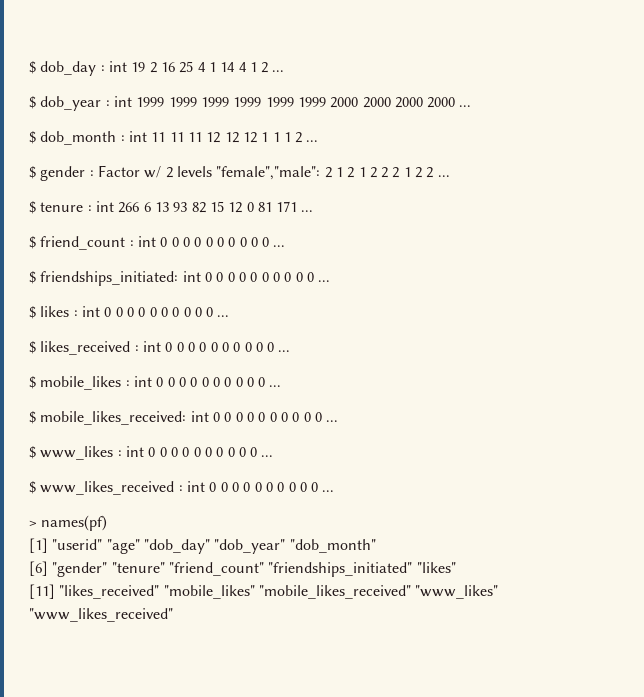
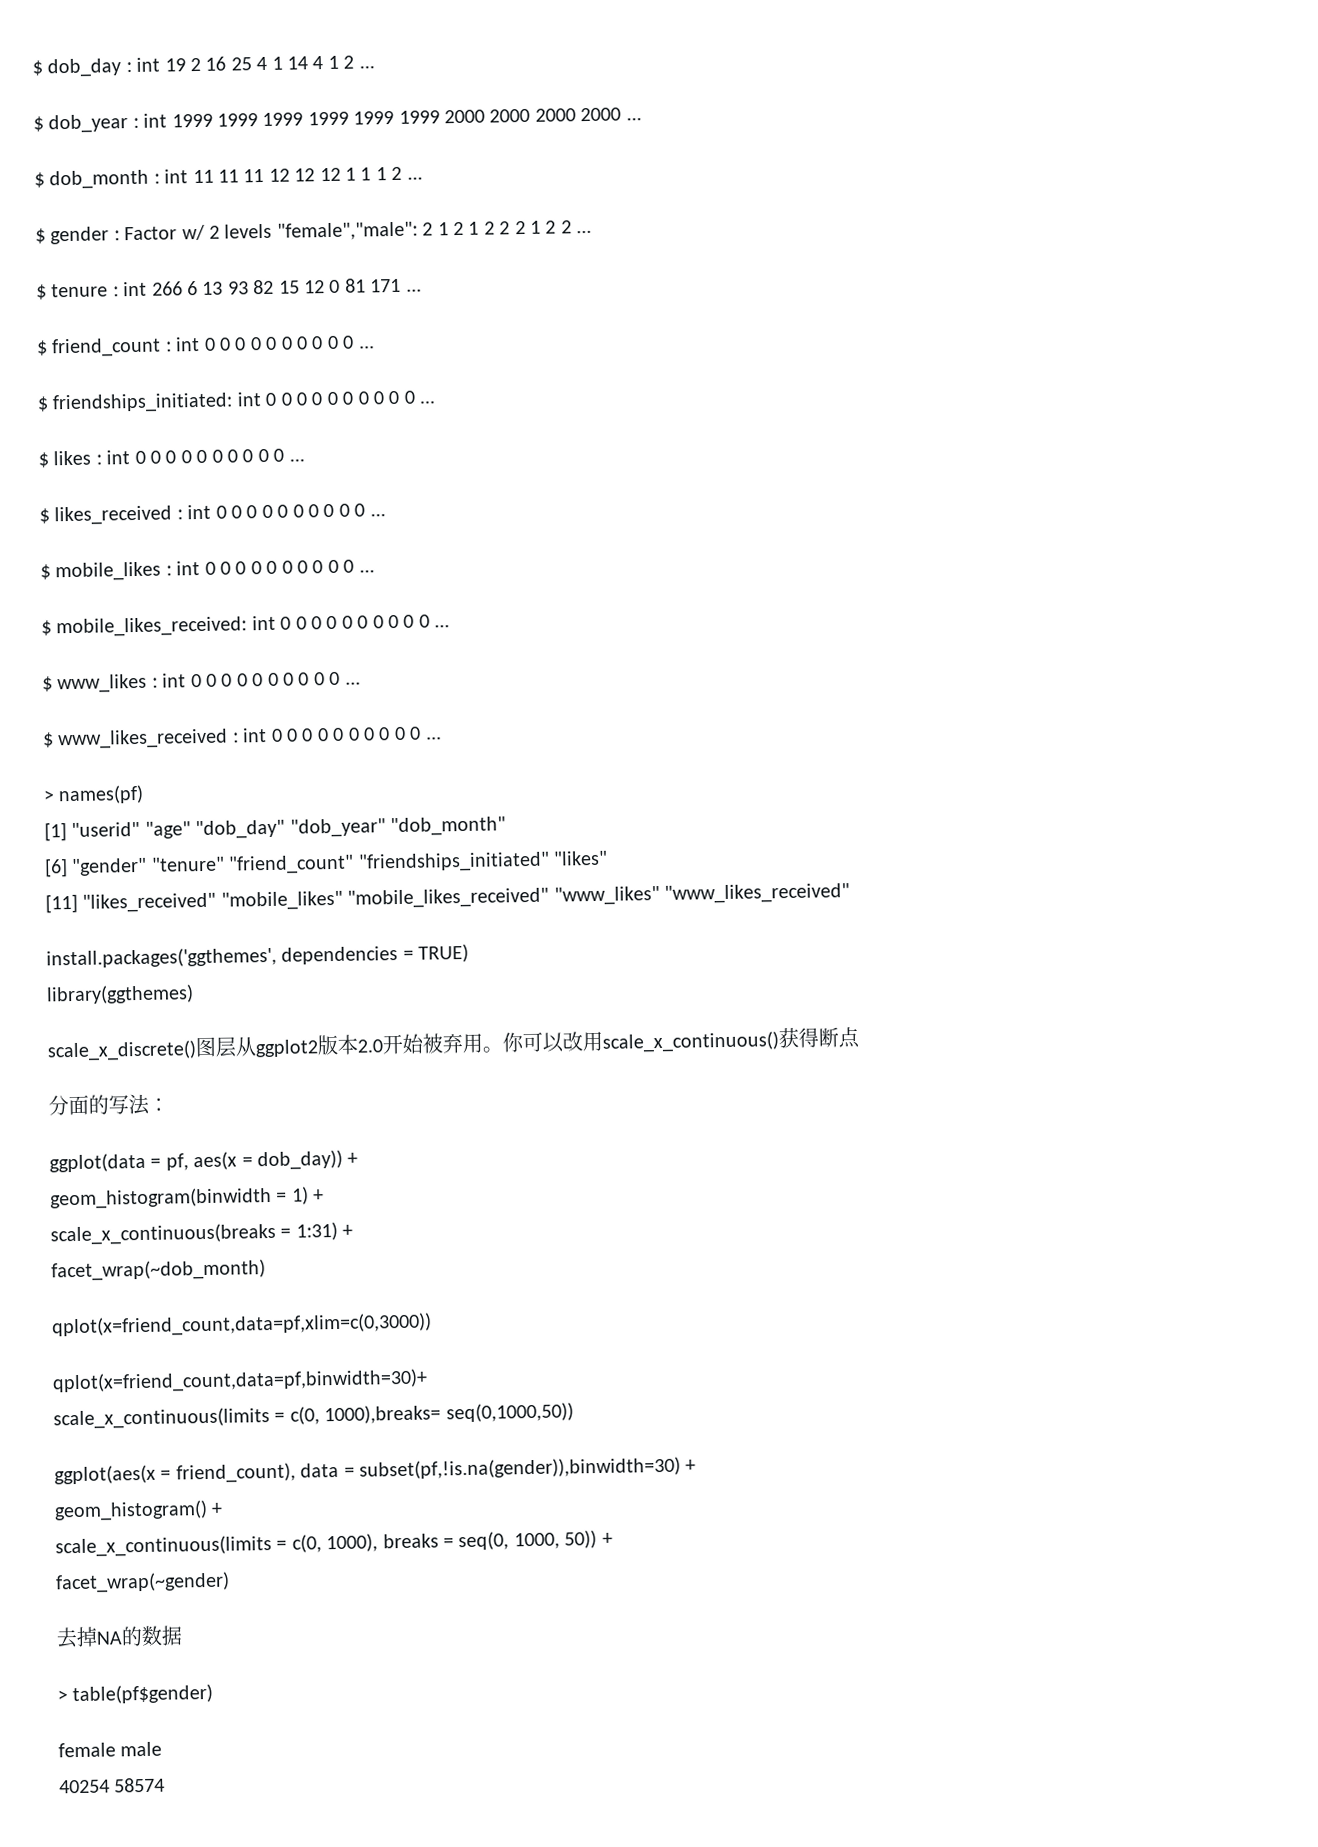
(173, 615) none -> [46,943,470,969] [46,984,194,1005] [47,1026,860,1062] [48,1093,169,1116] [49,1149,359,1173] [50,1186,325,1210] [50,1221,354,1246] [51,1259,266,1282] [51,1312,432,1338] [52,1368,428,1394] [53,1402,574,1430] [54,1456,697,1485] [54,1500,224,1522] [55,1530,613,1558] [55,1571,230,1594] [56,1625,183,1649] [57,1683,214,1705] [58,1741,163,1758] [59,1777,166,1794] // install.packages('ggthemes', dependencies = TRUE) // library(ggthemes) // scale_x_discrete()图层从ggplot2版本2.0开始被弃用。你可以改用scale_x_continuous()获得断点 // 分面的写法： // ggplot(data = pf, aes(x = dob_day)) + // geom_histogram(binwidth = 1) + // scale_x_continuous(breaks = 1:31) + // facet_wrap(~dob_month) // qplot(x=friend_count,data=pf,xlim=c(0,3000)) // qplot(x=friend_count,data=pf,binwidth=30)+ // scale_x_continuous(limits = c(0, 1000),breaks= seq(0,1000,50)) // ggplot(aes(x = friend_count), data = subset(pf,!is.na(gender)),binwidth=30) + // geom_histogram() + // scale_x_continuous(limits = c(0, 1000), breaks = seq(0, 1000, 50)) + // facet_wrap(~gender) // 去掉NA的数据 // > table(pf$gender) // female male // 40254 58574

